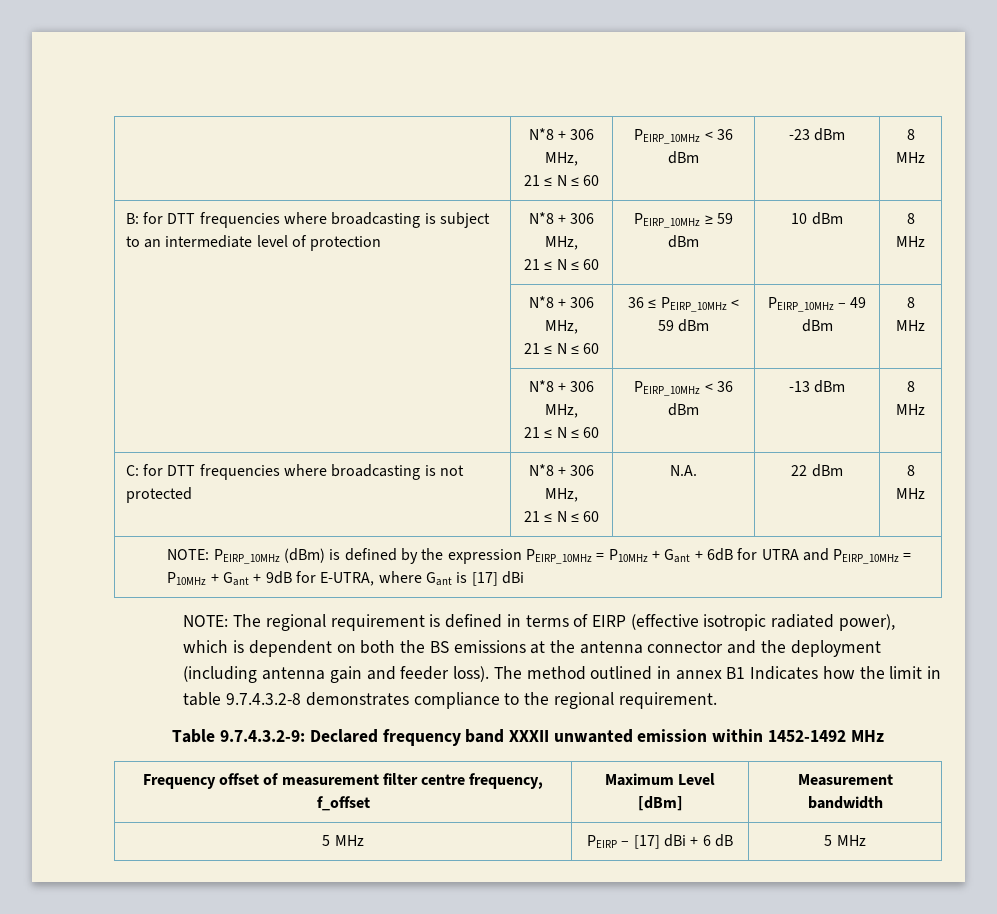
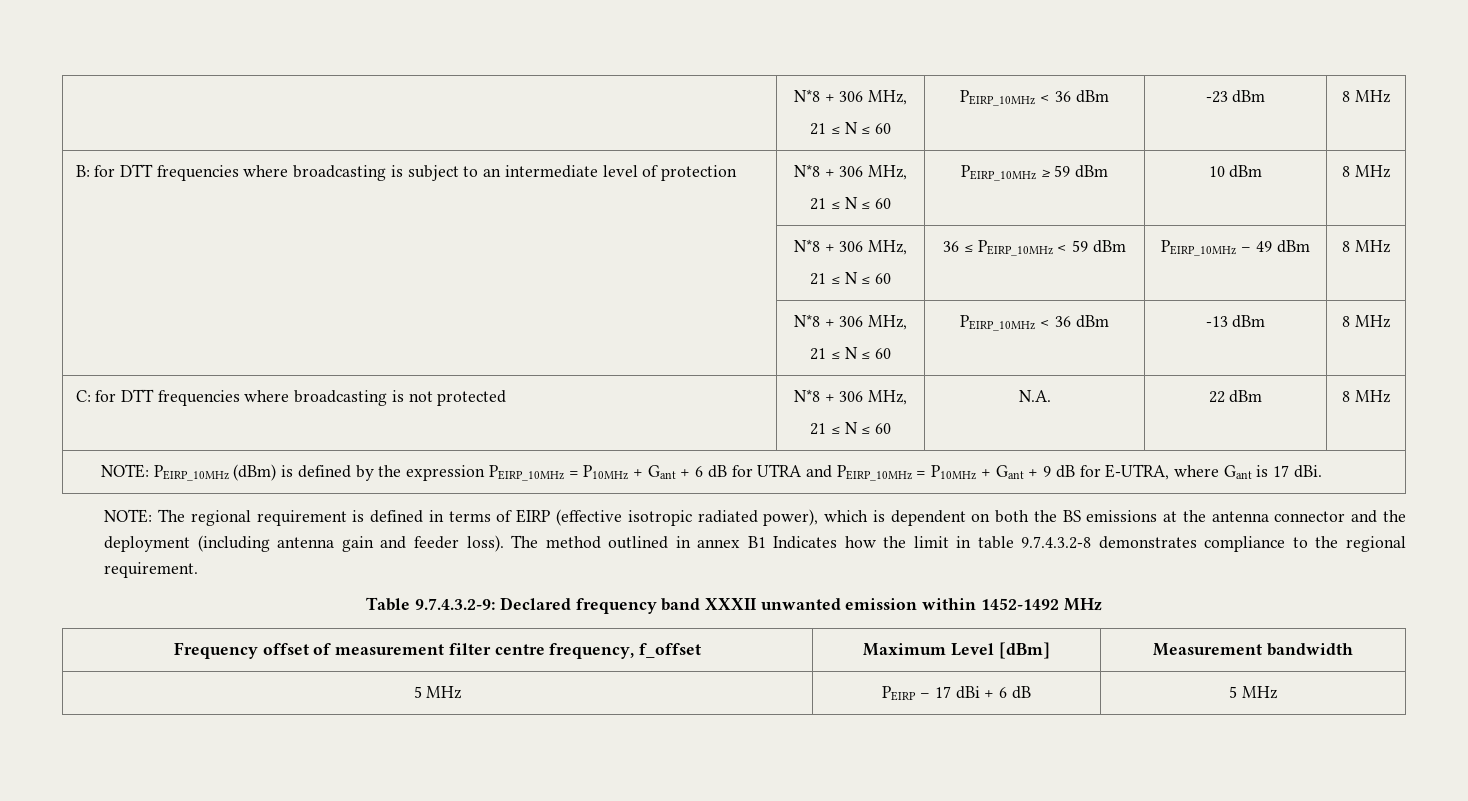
[706,548,733,561] 6dB -> [695,465,727,478] 6 dB
[265,571,292,584] 9dB -> [1043,465,1075,478] 9 dB
[471,571,524,586] [17] dBi -> [1273,465,1322,478] 17 dBi.
[633,835,660,849] [17] -> [934,686,951,698] 17

